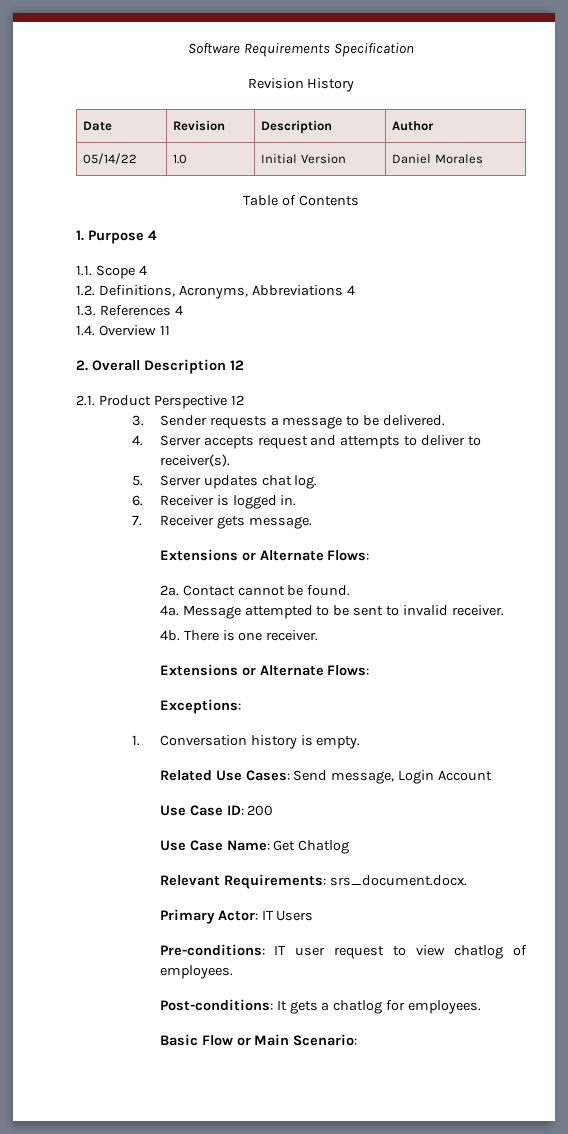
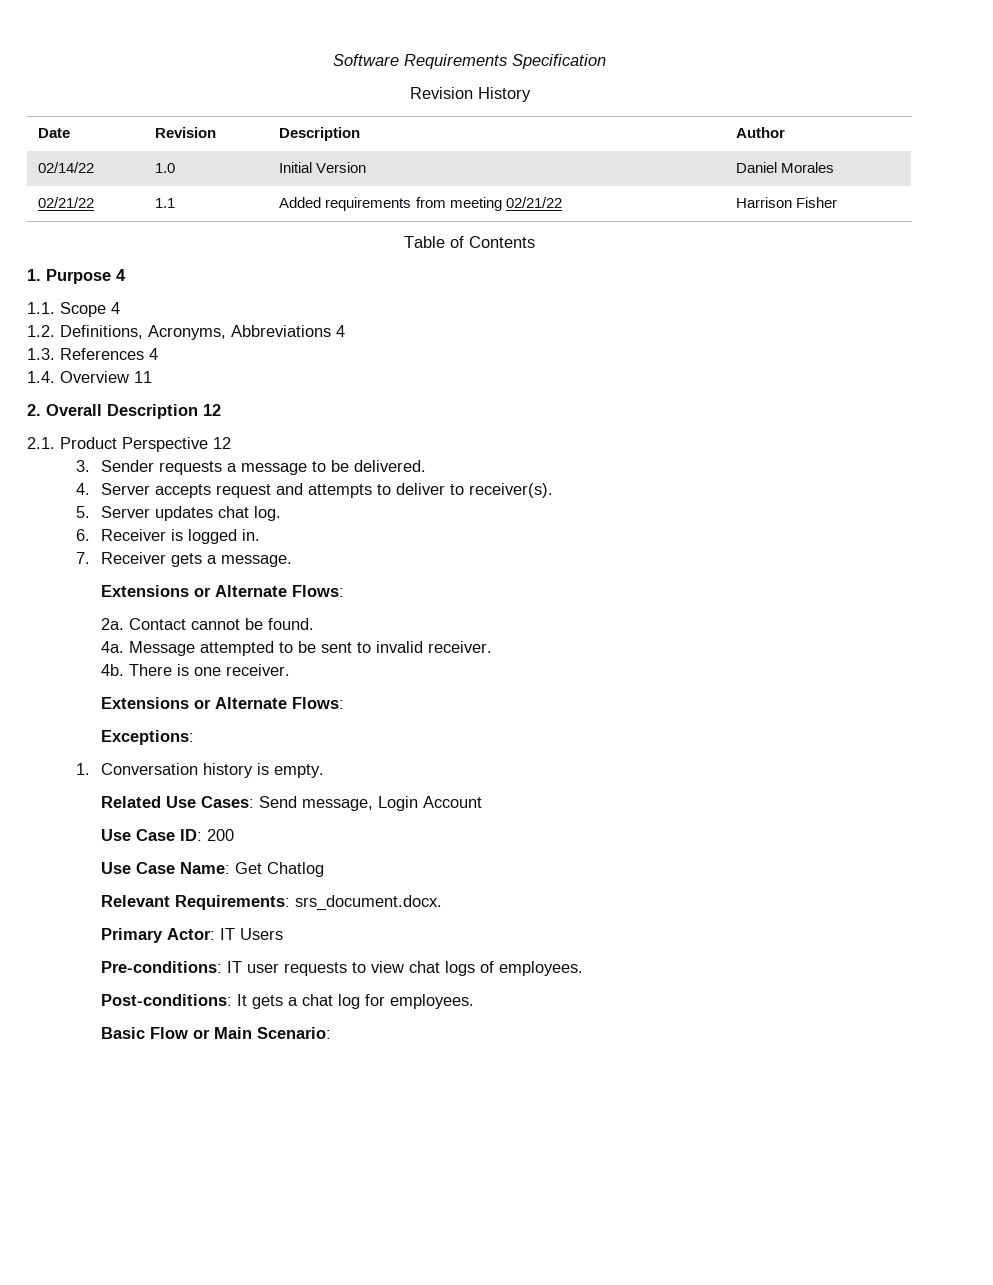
[83,153,138,164] 05/14/22 -> [38,162,95,173] 02/14/22
(483, 159) none -> [38,197,95,208] [155,198,176,208] [279,197,562,211] [736,197,838,208] // 02/21/22 | 1.1 | Added requirements from meeting 02/21/22 | Harrison Fisher
(245, 522) none -> [206,555,217,564] a
[333,946,384,959] request -> [283,962,347,976] requests
[454,945,504,959] chatlog -> [408,961,475,976] chat logs
[333,1000,383,1014] chatlog -> [301,994,360,1009] chat log

